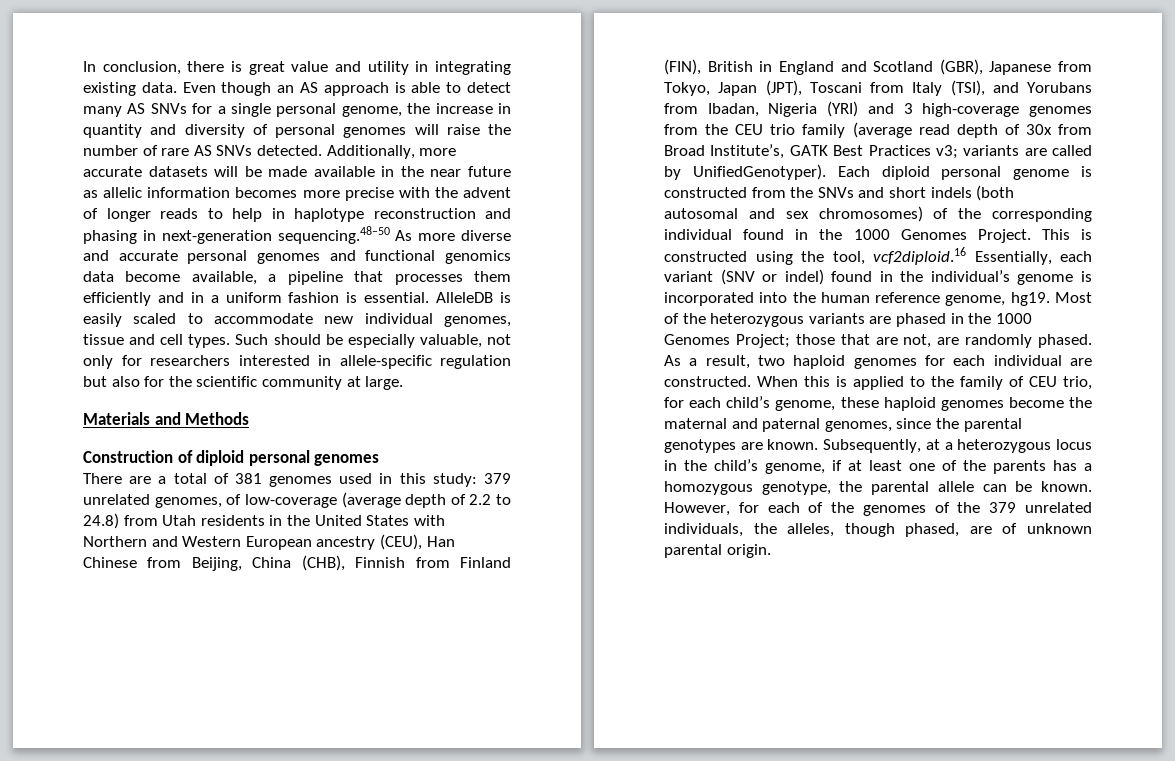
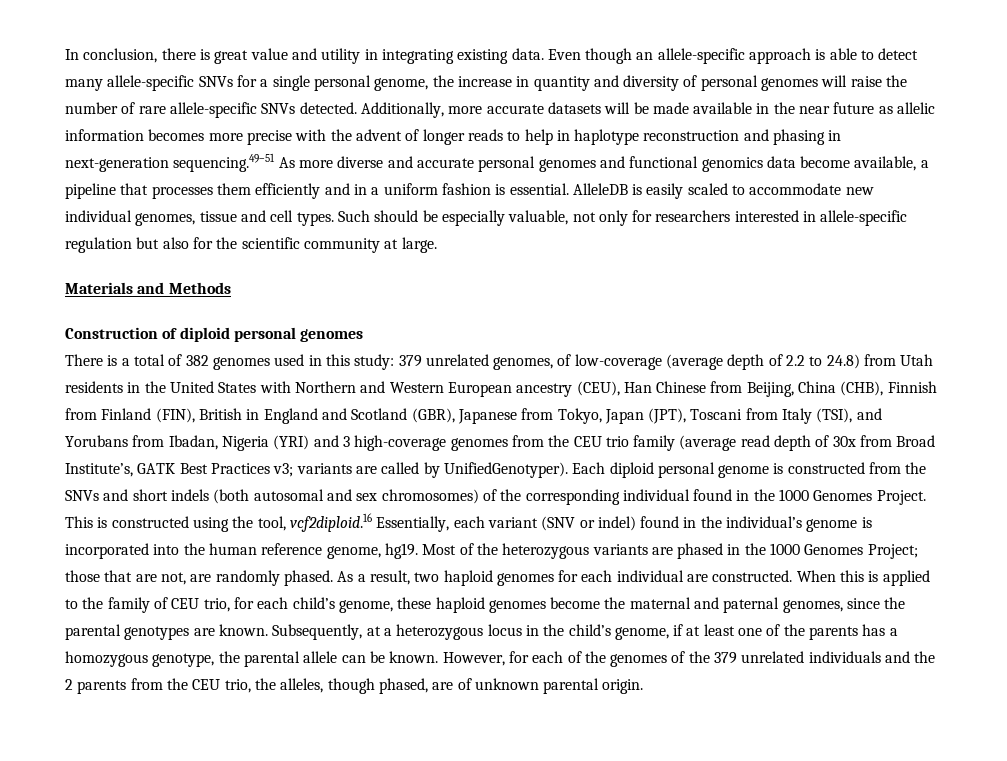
[299,82,318,93] AS -> [657,48,745,64] allele-specific
[127,103,146,114] AS -> [107,75,195,91] allele-specific
[193,145,212,156] AS -> [169,102,257,118] allele-specific
[277,226,390,244] sequencing.48–50 -> [173,153,276,172] sequencing.49–51
[129,476,152,484] are -> [107,355,118,366] is
[234,473,262,484] 381 -> [185,355,209,366] 382
[664,523,743,537] individuals, -> [808,651,936,663] [65,678,251,694] individuals and the 2 parents from the CEU trio,

